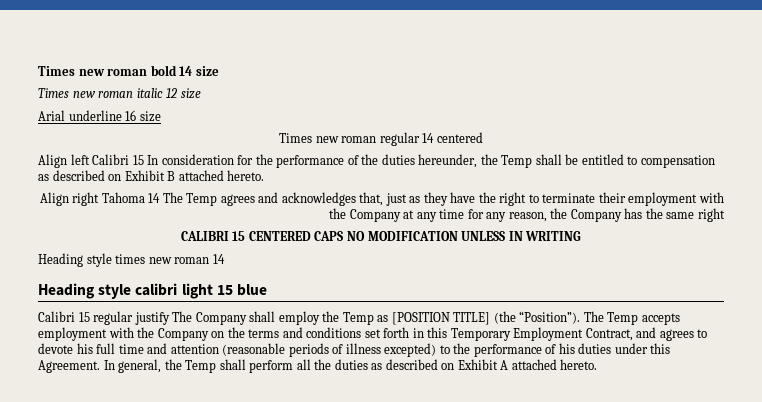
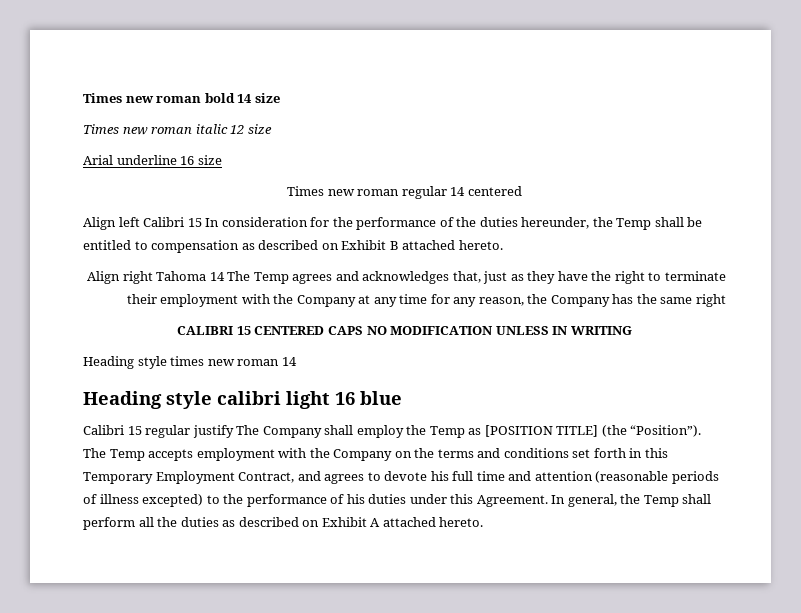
[216,285,233,295] 15 -> [335,392,355,405] 16

